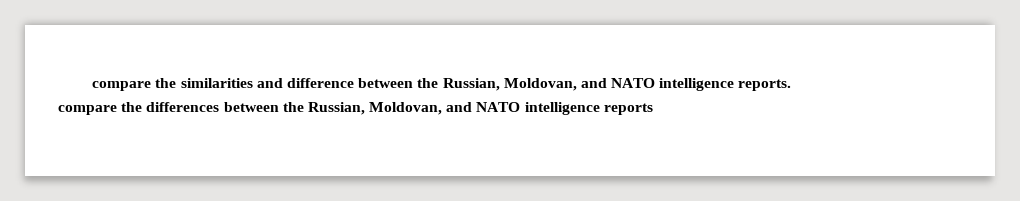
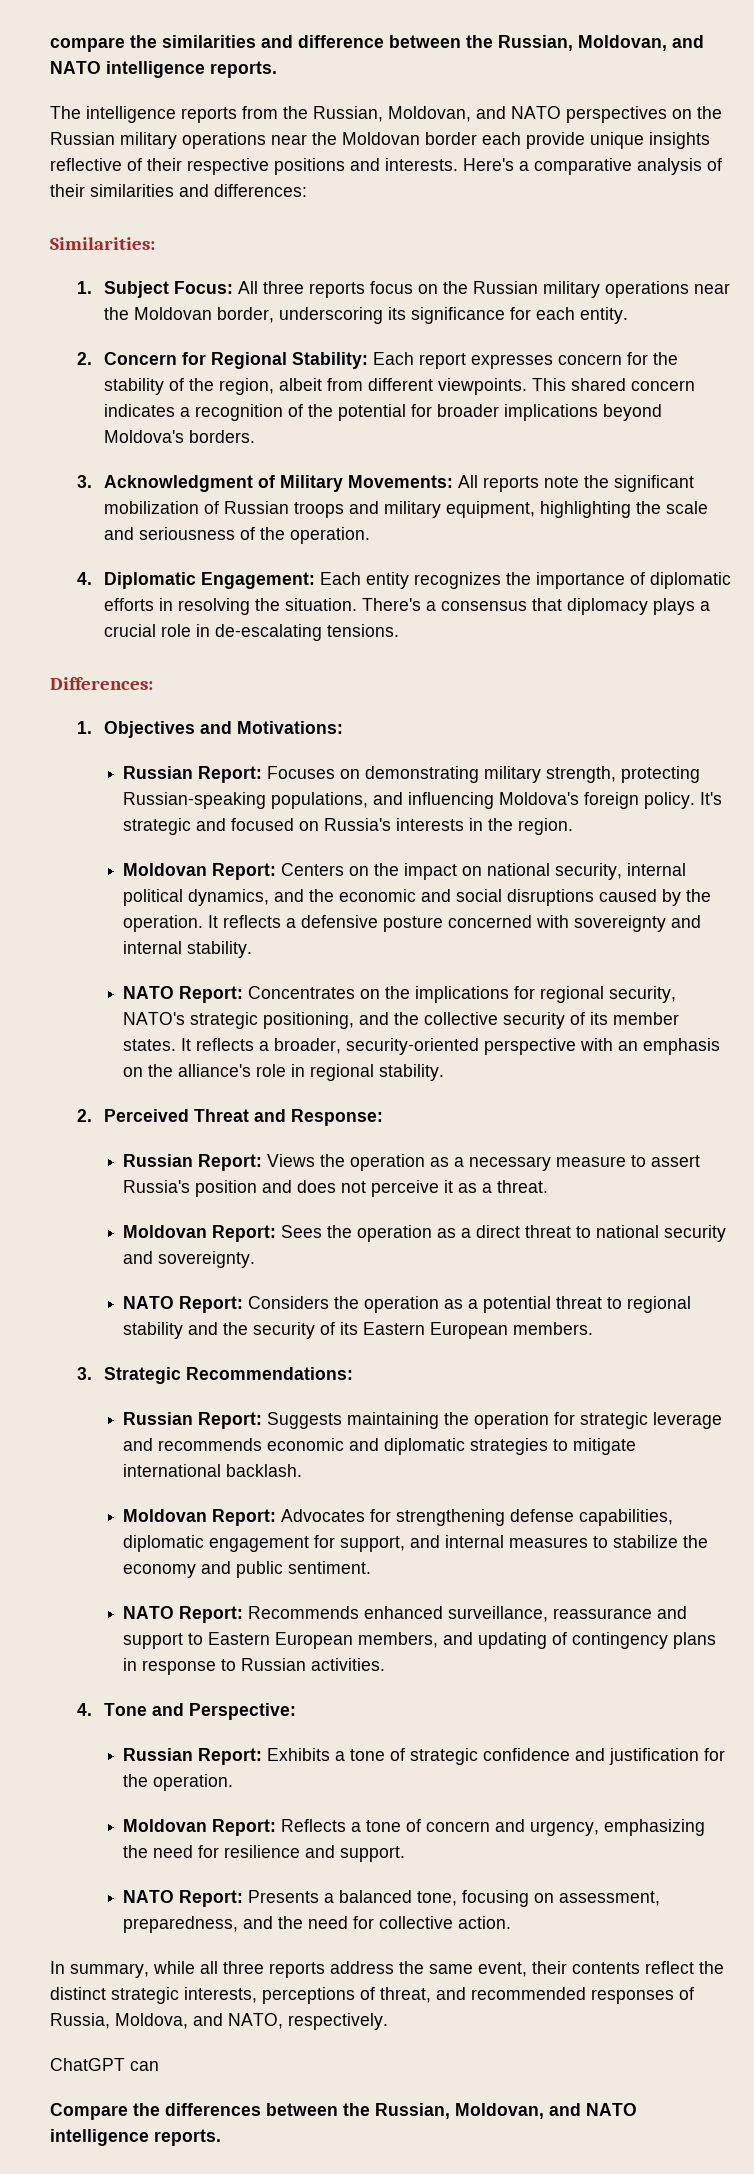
[58,105,117,115] compare -> [50,106,722,123] [50,132,710,149] [50,158,722,175] [50,184,307,197] [50,237,155,250] [77,281,731,298] [104,307,629,324] [77,352,679,369] [104,378,696,395] [104,404,663,421] [104,430,256,443] [77,475,695,492] [104,501,709,518] [104,527,371,544] [77,572,732,589] [104,598,711,615] [104,624,400,641] [50,677,153,690] [77,721,344,738] [123,766,701,783] [123,792,723,809] [123,818,574,835] [123,863,687,880] [123,889,712,906] [123,915,702,932] [123,941,253,958] [123,986,677,1003] [123,1012,680,1029] [123,1038,721,1055] [123,1064,445,1081] [77,1109,384,1126] [123,1154,701,1171] [123,1180,549,1197] [123,1225,727,1242] [123,1251,256,1268] [123,1296,692,1313] [123,1322,594,1339] [77,1367,354,1384] [123,1412,723,1429] [123,1438,637,1455] [123,1464,303,1477] [123,1509,674,1526] [123,1535,709,1552] [123,1561,372,1578] [123,1606,688,1623] [123,1632,717,1649] [123,1658,386,1675] [77,1703,297,1720] [123,1748,726,1765] [123,1774,234,1791] [123,1819,706,1836] [123,1845,406,1862] [123,1890,661,1907] [123,1916,512,1933] [50,1961,724,1978] [50,1987,694,2004] [50,2013,388,2030] [50,2058,159,2071] [50,2103,128,2120] The intelligence reports from the Russian, Moldovan, and NATO perspectives on the Russian military operations near the Moldovan border each provide unique insights reflective of their respective positions and interests. Here's a comparative analysis of their similarities and differences: // Similarities: // 1. Subject Focus: All three reports focus on the Russian military operations near the Moldovan border, underscoring its significance for each entity. // 2. Concern for Regional Stability: Each report expresses concern for the stability of the region, albeit from different viewpoints. This shared concern indicates a recognition of the potential for broader implications beyond Moldova's borders. // 3. Acknowledgment of Military Movements: All reports note the significant mobilization of Russian troops and military equipment, highlighting the scale and seriousness of the operation. // 4. Diplomatic Engagement: Each entity recognizes the importance of diplomatic efforts in resolving the situation. There's a consensus that diplomacy plays a crucial role in de-escalating tensions. // Differences: // 1. Objectives and Motivations: // Russian Report: Focuses on demonstrating military strength, protecting Russian-speaking populations, and influencing Moldova's foreign policy. It's strategic and focused on Russia's interests in the region. // Moldovan Report: Centers on the impact on national security, internal political dynamics, and the economic and social disruptions caused by the operation. It reflects a defensive posture concerned with sovereignty and internal stability. // NATO Report: Concentrates on the implications for regional security, NATO's strategic positioning, and the collective security of its member states. It reflects a broader, security-oriented perspective with an emphasis on the alliance's role in regional stability. // 2. Perceived Threat and Response: // Russian Report: Views the operation as a necessary measure to assert Russia's position and does not perceive it as a threat. // Moldovan Report: Sees the operation as a direct threat to national security and sovereignty. // NATO Report: Considers the operation as a potential threat to regional stability and the security of its Eastern European members. // 3. Strategic Recommendations: // Russian Report: Suggests maintaining the operation for strategic leverage and recommends economic and diplomatic strategies to mitigate international backlash. // Moldovan Report: Advocates for strengthening defense capabilities, diplomatic engagement for support, and internal measures to stabilize the economy and public sentiment. // NATO Report: Recommends enhanced surveillance, reassurance and support to Eastern European members, and updating of contingency plans in response to Russian activities. // 4. Tone and Perspective: // Russian Report: Exhibits a tone of strategic confidence and justification for the operation. // Moldovan Report: Reflects a tone of concern and urgency, emphasizing the need for resilience and support. // NATO Report: Presents a balanced tone, focusing on assessment, preparedness, and the need for collective action. // In summary, while all three reports address the same event, their contents reflect the distinct strategic interests, perceptions of threat, and recommended responses of Russia, Moldova, and NATO, respectively. // ChatGPT can // Compare
[603,103,653,115] reports -> [154,2129,221,2146] reports.

